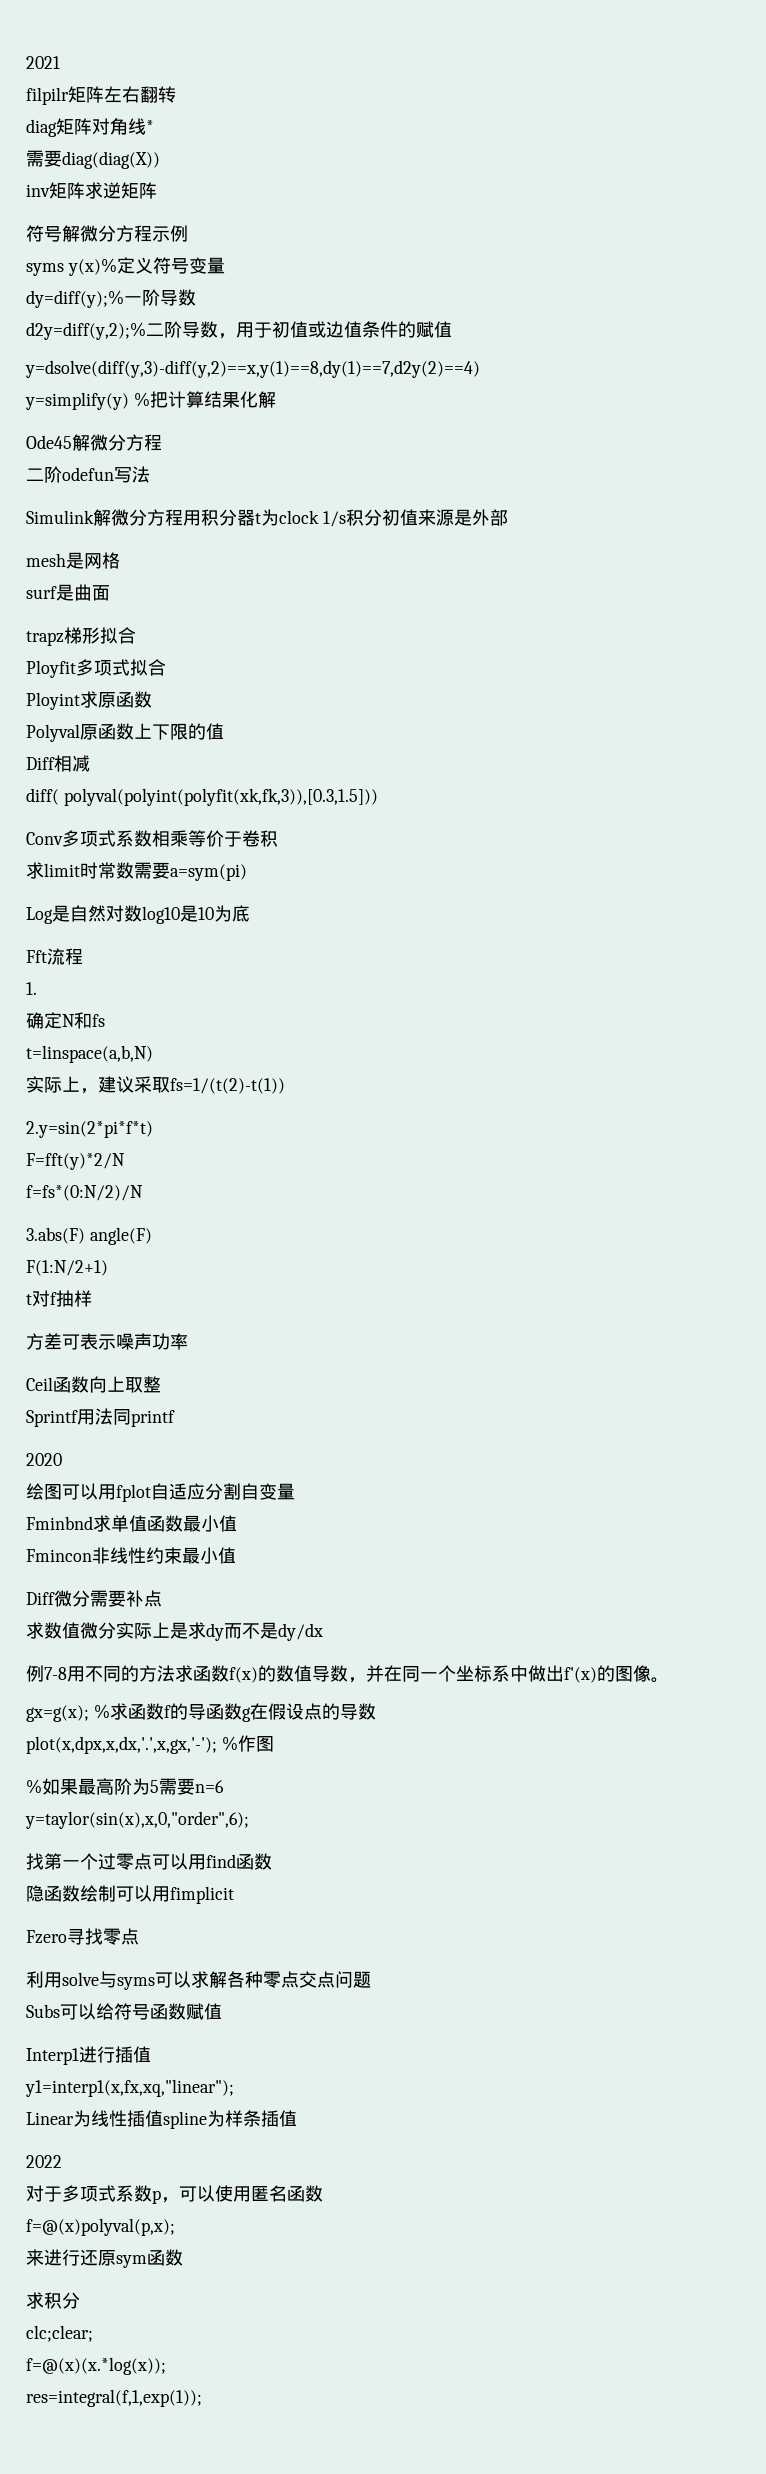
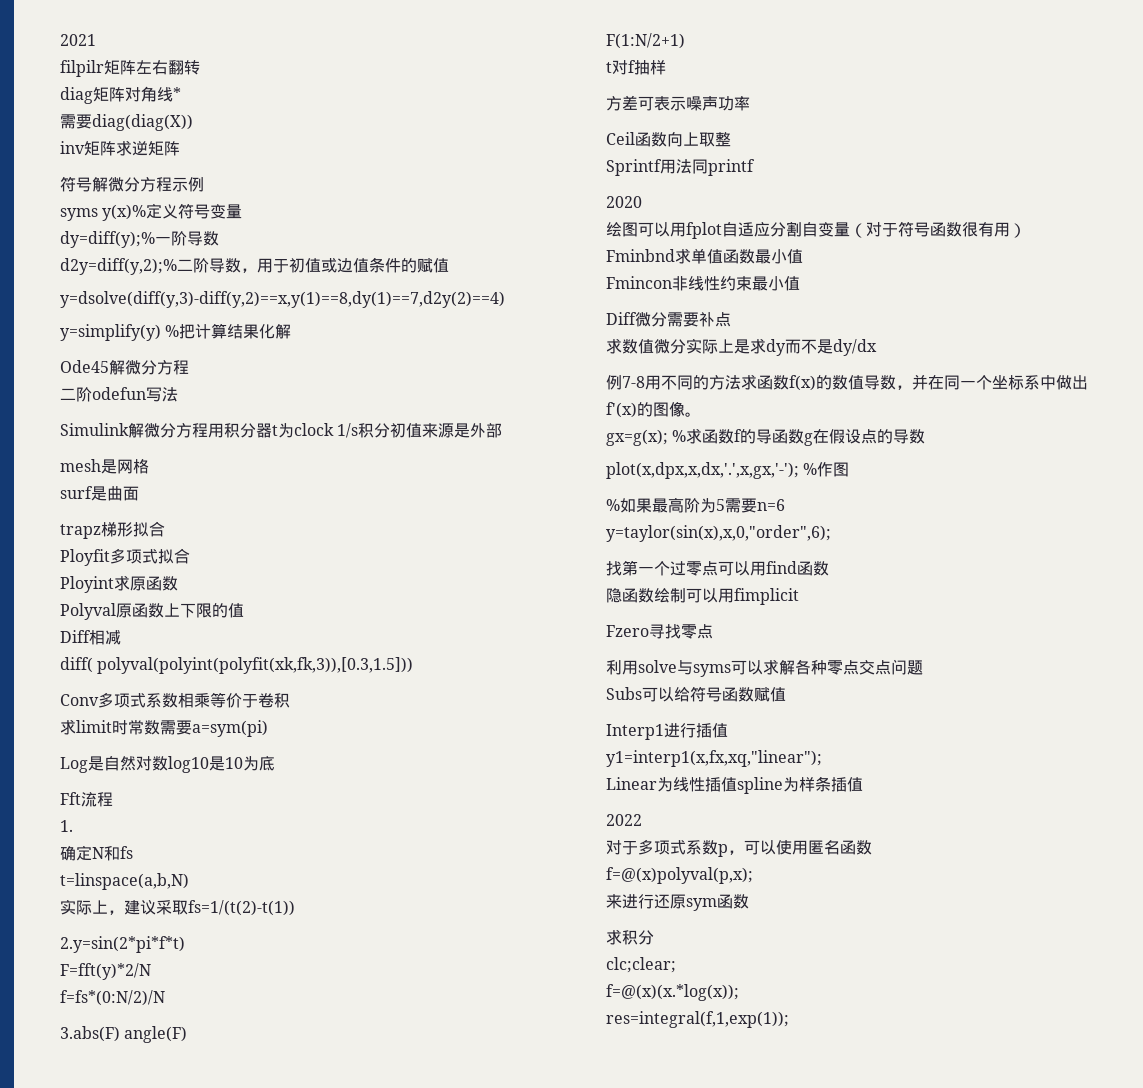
(295, 1491) none -> [850,221,1026,238] （对于符号函数很有用）

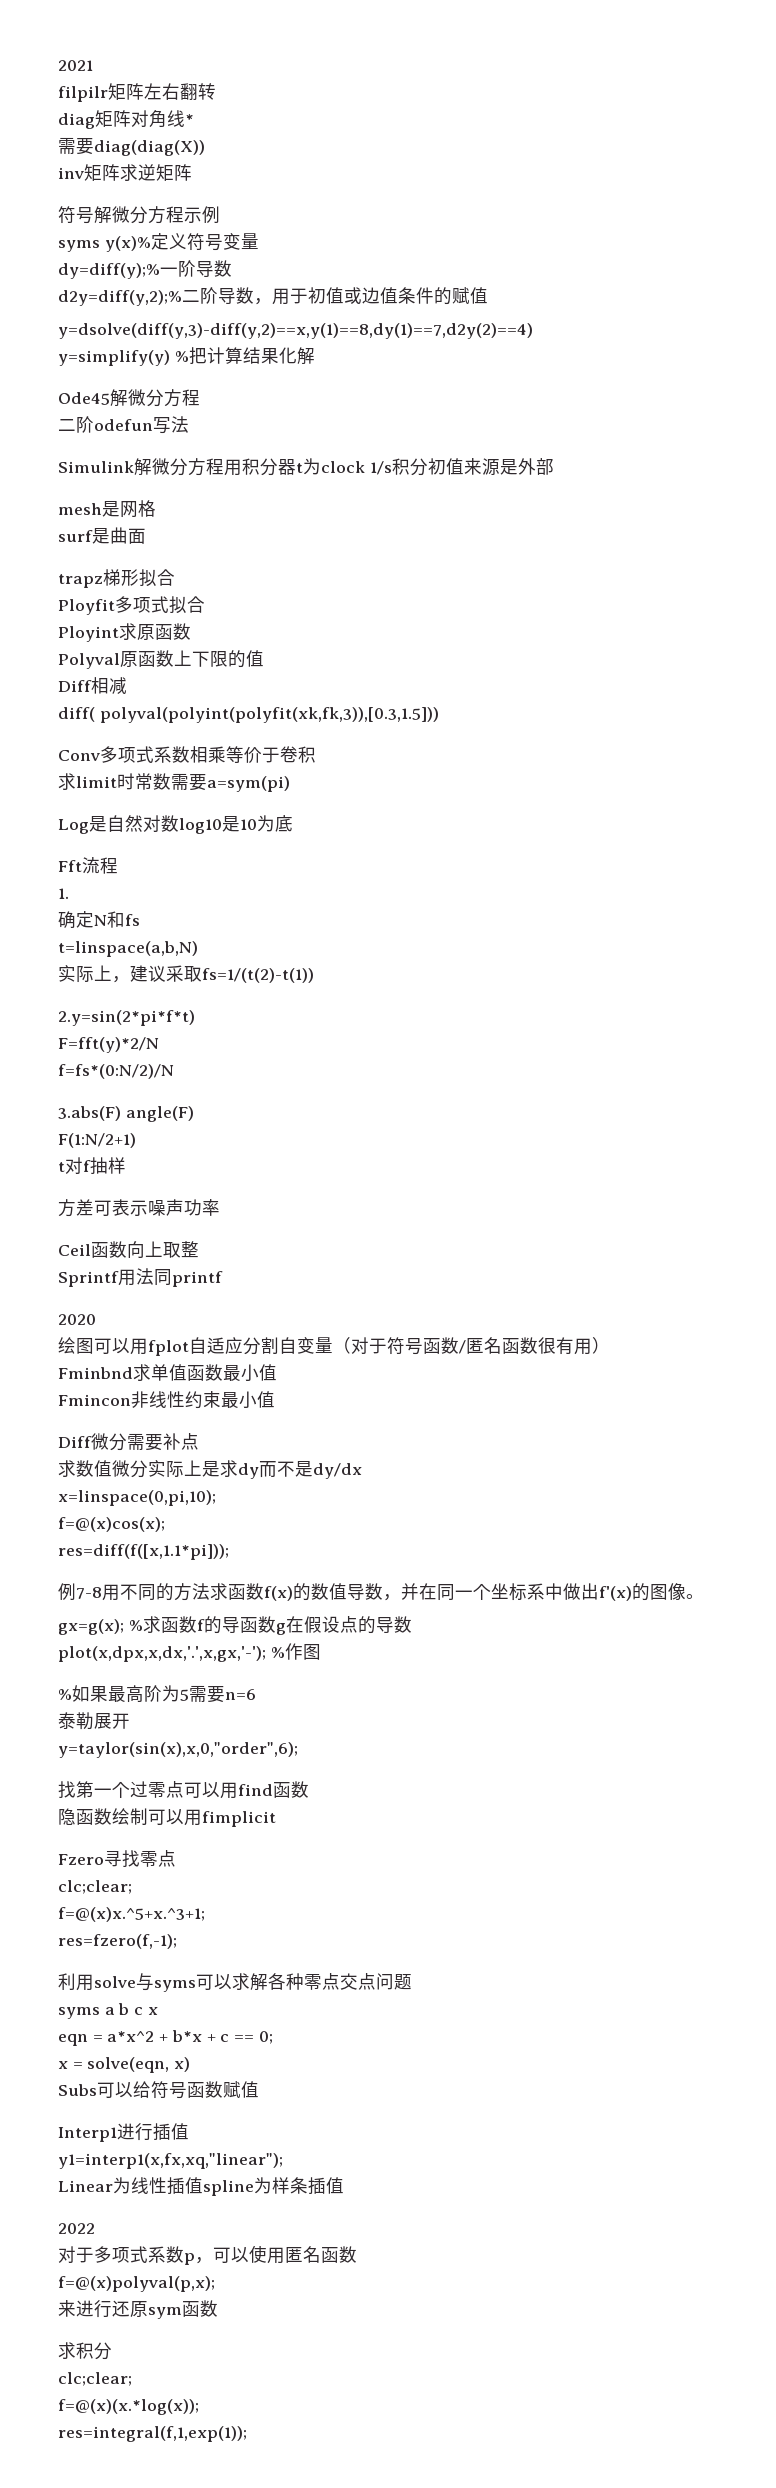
(962, 229) none -> [459,1337,538,1354] /匿名函数
(877, 347) none -> [58,1490,216,1506] [58,1517,165,1532] [58,1544,229,1560] // x=linspace(0,pi,10); // f=@(x)cos(x); // res=diff(f([x,1.1*pi]));
(785, 505) none -> [58,1712,130,1730] // 泰勒展开
(713, 631) none -> [58,1880,132,1894] [58,1907,205,1922] [58,1934,177,1949] // clc;clear; // f=@(x)x.^5+x.^3+1; // res=fzero(f,-1);
(923, 667) none -> [58,2003,158,2019] [58,2030,273,2046] [58,2057,191,2073] // syms a b c x // eqn = a*x^2 + b*x + c == 0; // x = solve(eqn, x)

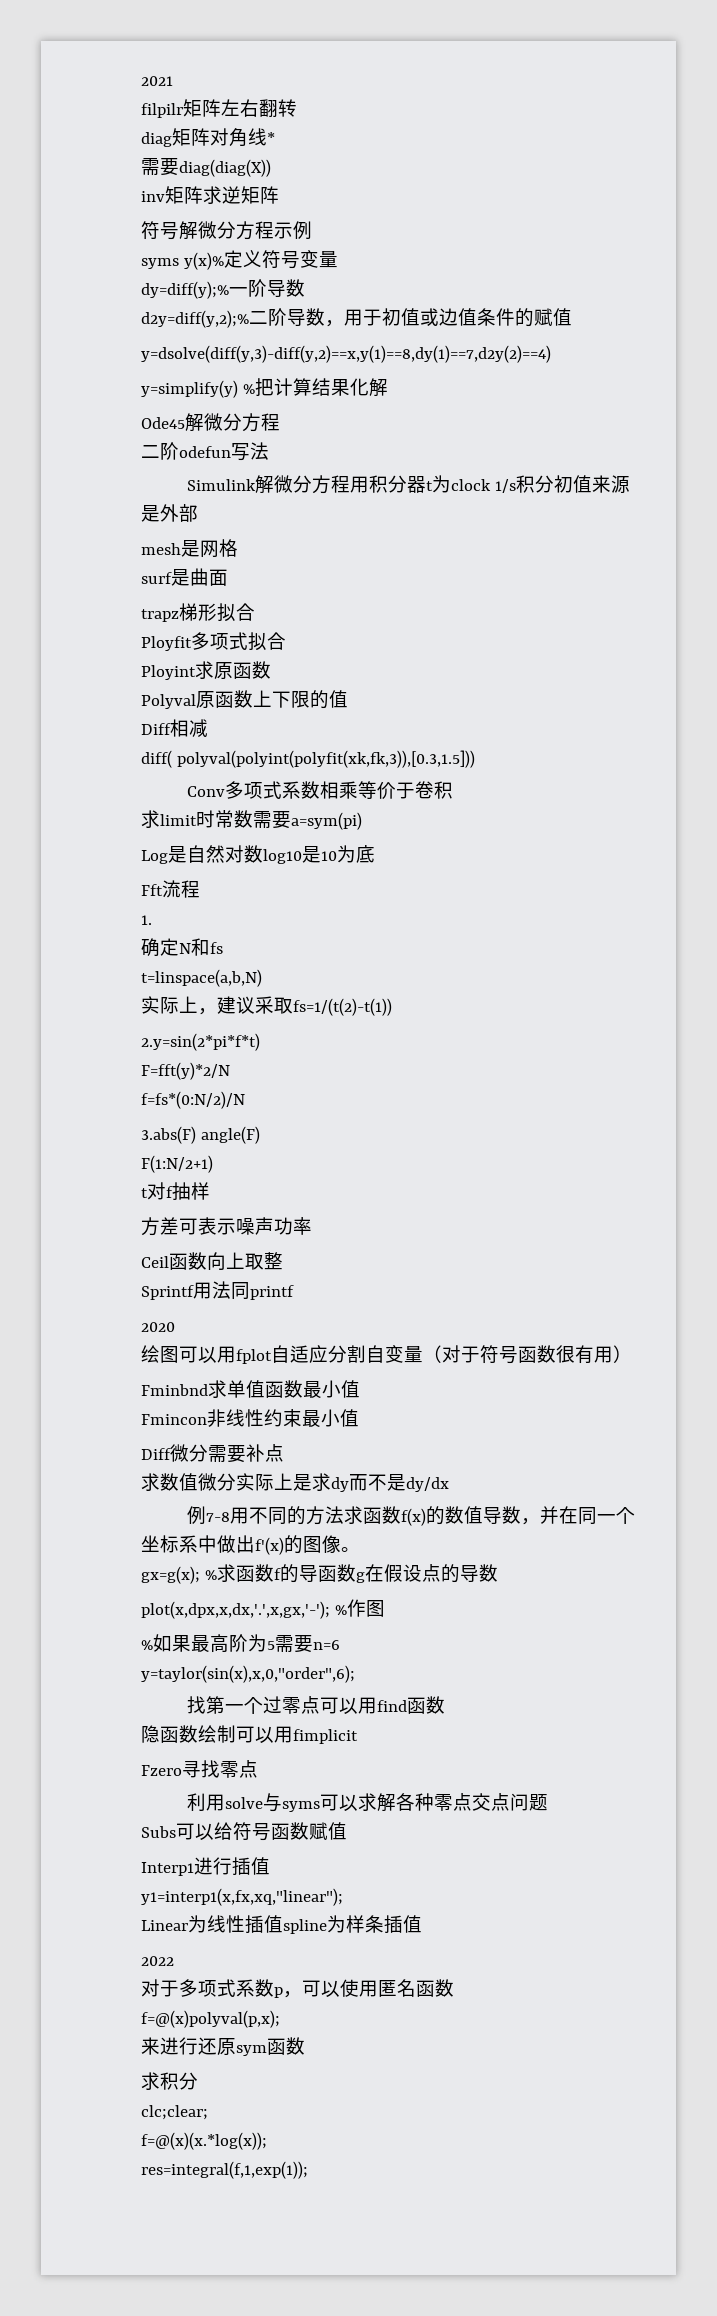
[459,1337,538,1354] /匿名函数 -> (556, 1354) none
[58,1490,216,1506] [58,1517,165,1532] [58,1544,229,1560] // x=linspace(0,pi,10); // f=@(x)cos(x); // res=diff(f([x,1.1*pi])); -> (449, 1484) none
[58,1712,130,1730] // 泰勒展开 -> (340, 1645) none
[58,1880,132,1894] [58,1907,205,1922] [58,1934,177,1949] // clc;clear; // f=@(x)x.^5+x.^3+1; // res=fzero(f,-1); -> (258, 1769) none
[58,2003,158,2019] [58,2030,273,2046] [58,2057,191,2073] // syms a b c x // eqn = a*x^2 + b*x + c == 0; // x = solve(eqn, x) -> (548, 1802) none

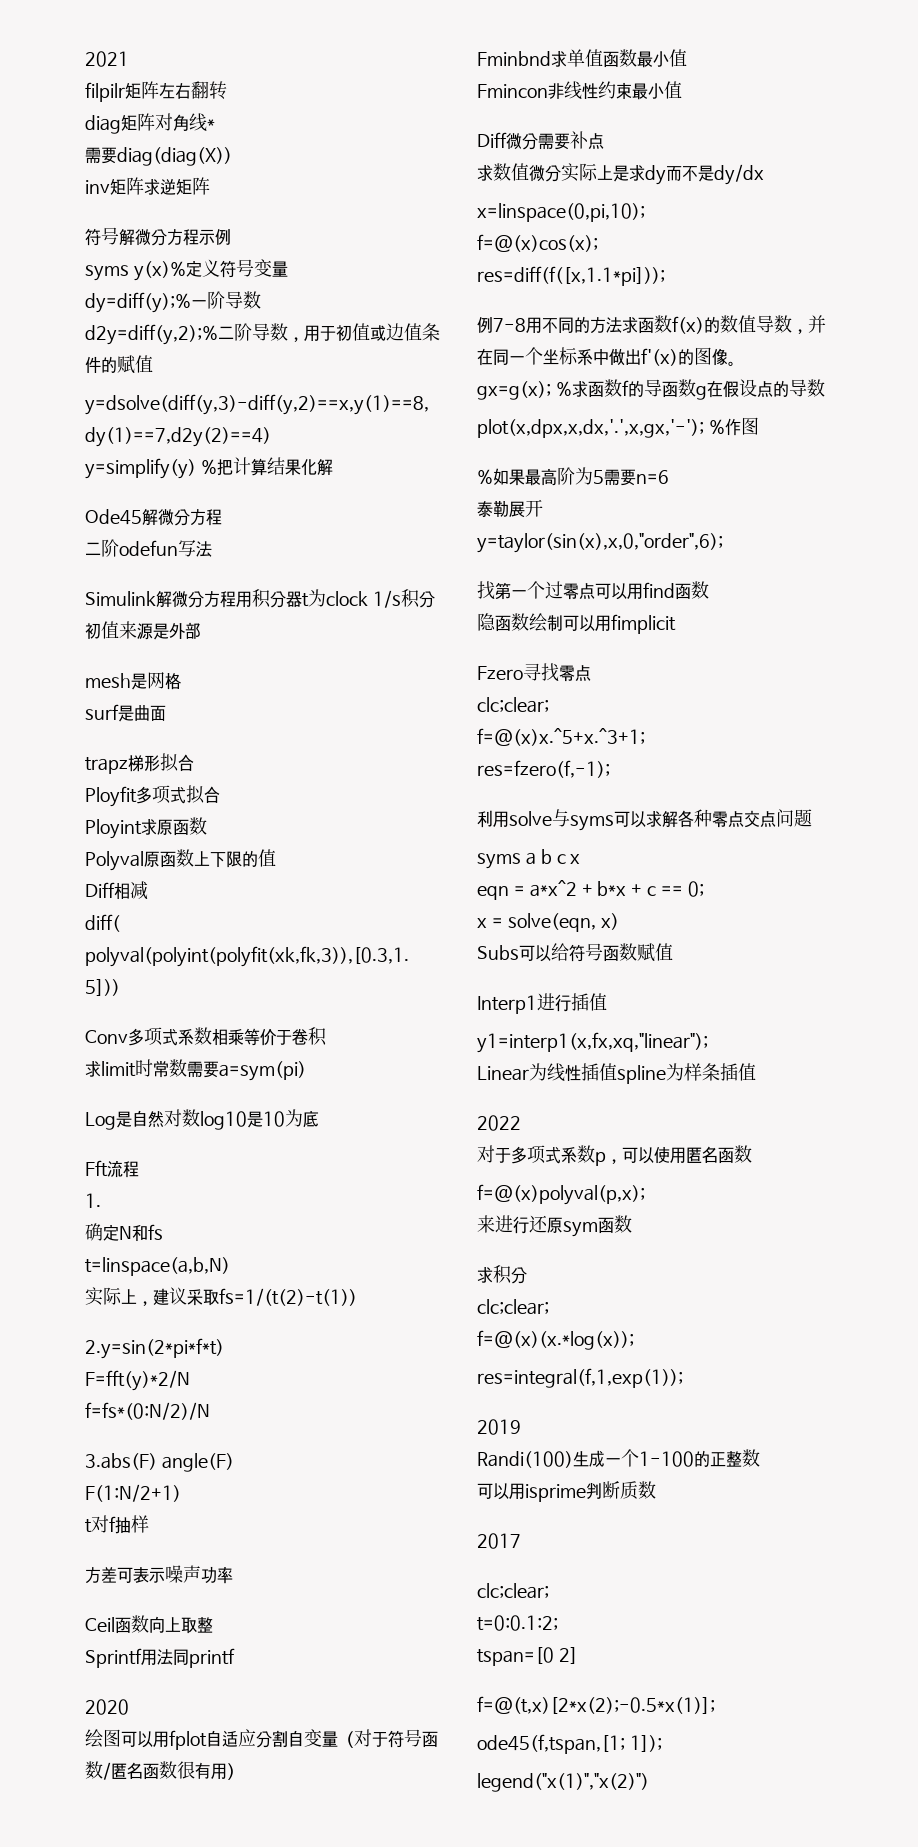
(556, 1354) none -> [103,1761,177,1780] /匿名函数
(449, 1484) none -> [477,203,645,222] [477,234,598,252] [477,266,665,286] // x=linspace(0,pi,10); // f=@(x)cos(x); // res=diff(f([x,1.1*pi]));
(340, 1645) none -> [477,499,543,518] // 泰勒展开
(258, 1769) none -> [477,697,549,713] [477,728,645,746] [477,760,610,778] // clc;clear; // f=@(x)x.^5+x.^3+1; // res=fzero(f,-1);
(548, 1802) none -> [477,849,581,869] [477,880,704,900] [477,913,619,932] // syms a b c x // eqn = a*x^2 + b*x + c == 0; // x = solve(eqn, x)
(308, 2170) none -> [477,1419,521,1435] [477,1449,760,1468] [477,1481,656,1502] [477,1533,521,1549] [477,1583,549,1599] [477,1615,558,1631] [477,1647,578,1666] [477,1696,715,1714] [477,1734,662,1754] [477,1773,649,1792] // 2019 // Randi(100)生成一个1-100的正整数 // 可以用isprime判断质数 // 2017 // clc;clear; // t=0:0.1:2; // tspan=[0 2] // f=@(t,x)[2*x(2);-0.5*x(1)]; // ode45(f,tspan,[1; 1]); // legend("x(1)","x(2)")

